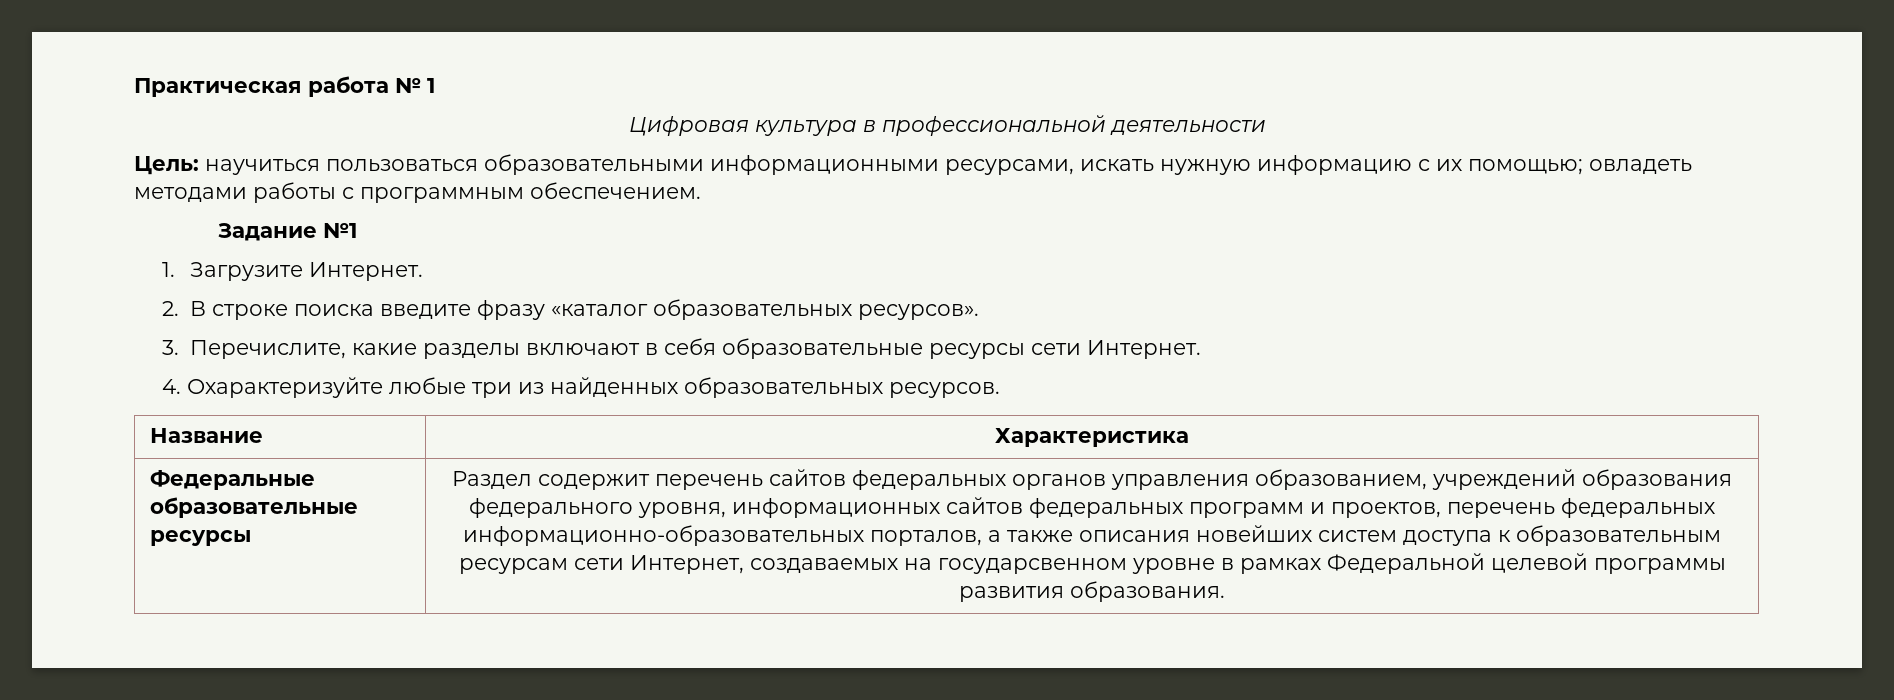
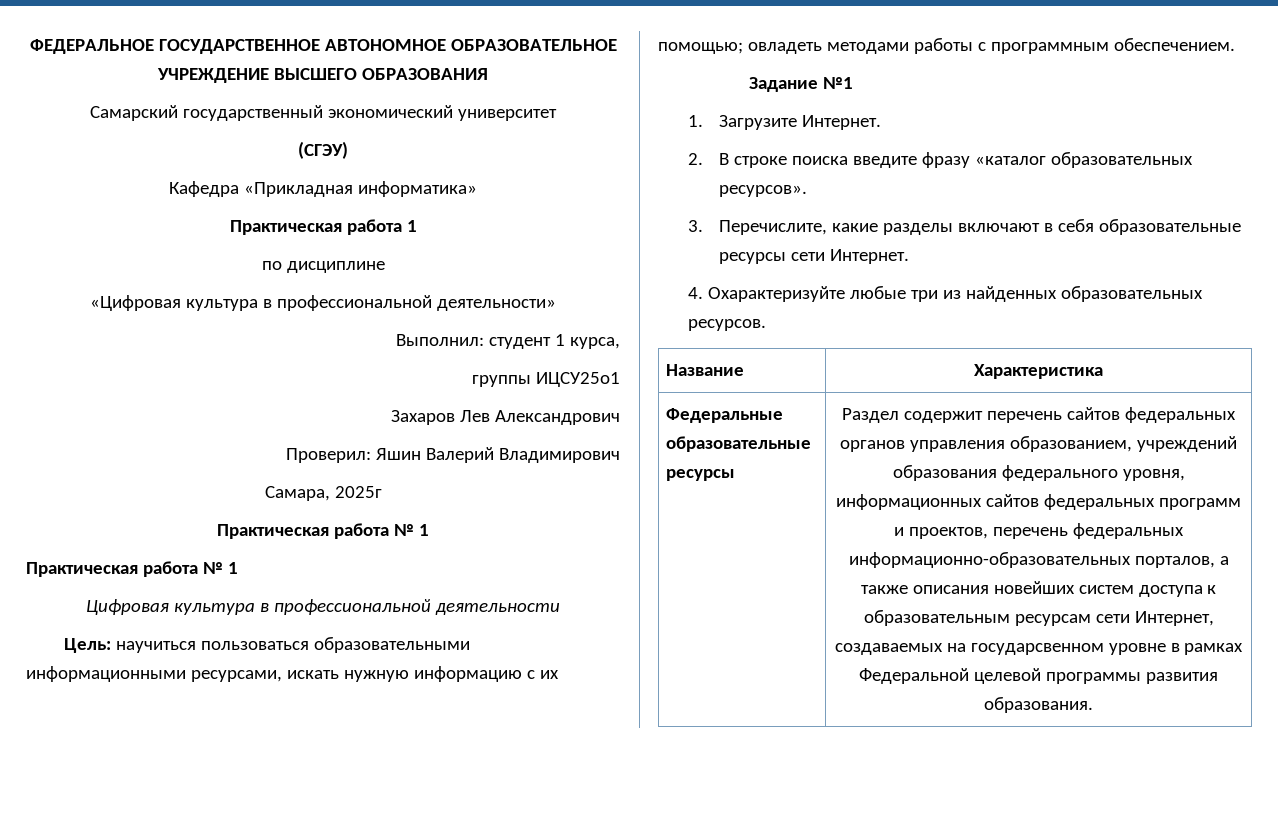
(134, 87) none -> [29,39,617,54] [157,68,488,83] [90,105,557,121] [298,141,348,159] [169,181,477,197] [229,219,417,235] [261,261,385,273] [90,295,556,311] [396,334,620,349] [472,372,620,387] [391,410,620,425] [286,447,620,463] [264,486,382,501] [217,523,429,539] ФЕДЕРАЛЬНОЕ ГОСУДАРСТВЕННОЕ АВТОНОМНОЕ ОБРАЗОВАТЕЛЬНОЕ УЧРЕЖДЕНИЕ ВЫСШЕГО ОБРАЗОВАНИЯ // Самарский государственный экономический университет // (СГЭУ) // Кафедра «Прикладная информатика» // Практическая работа 1 // по дисциплине // «Цифровая культура в профессиональной деятельности» // Выполнил: студент 1 курса, // группы ИЦСУ25о1 // Захаров Лев Александрович // Проверил: Яшин Валерий Владимирович // Самара, 2025г // Практическая работа № 1 //

